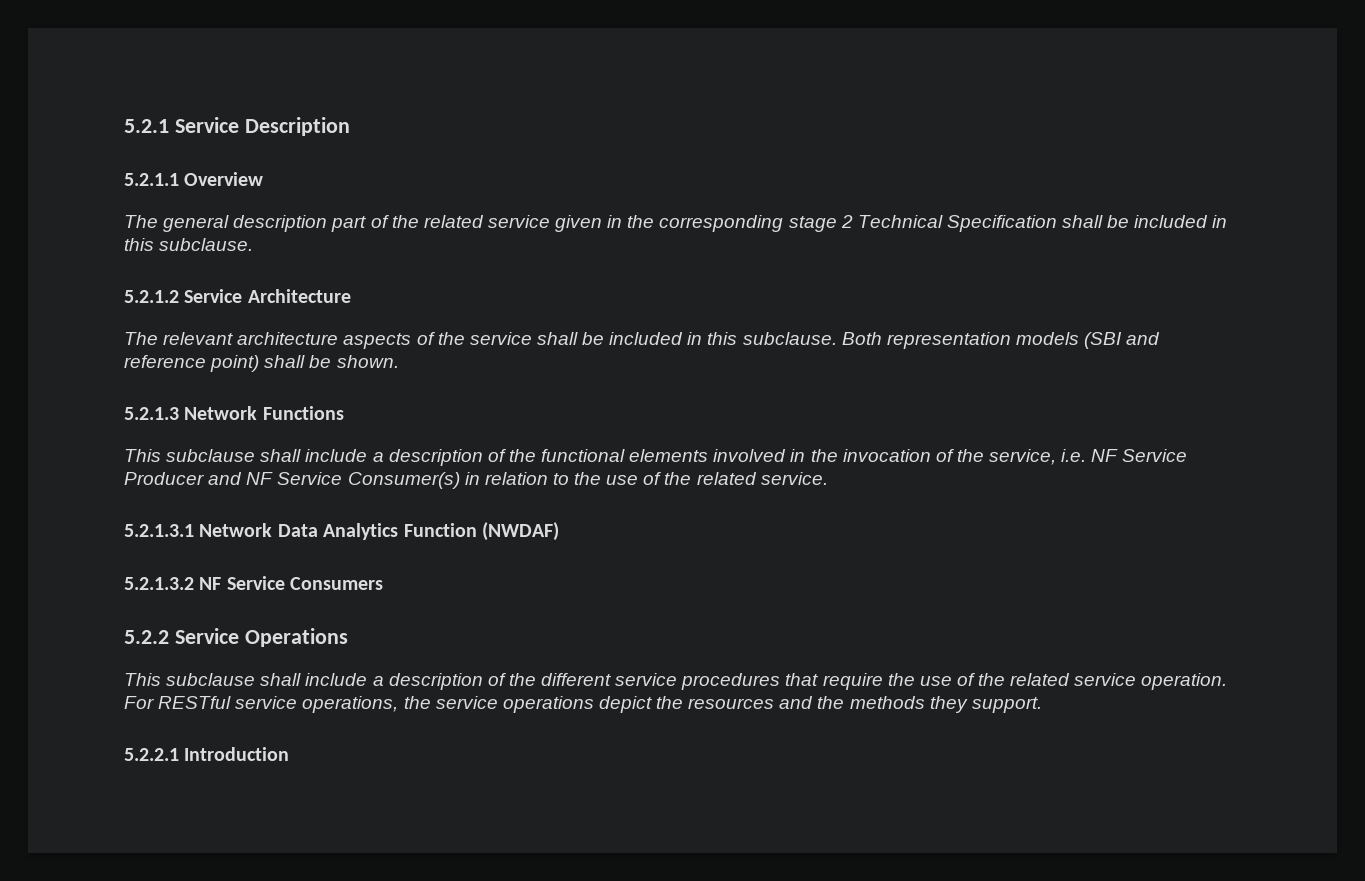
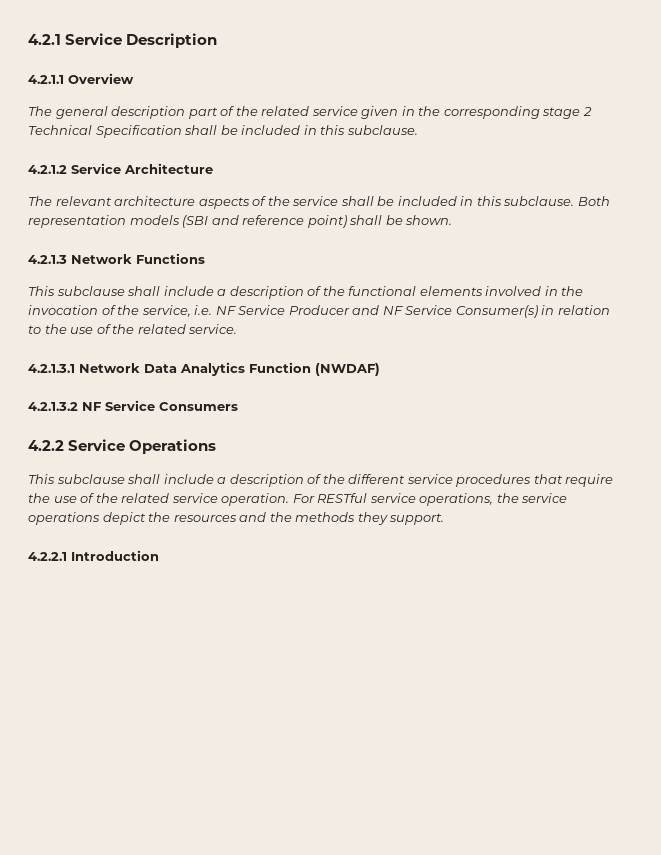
[124,119,169,133] 5.2.1 -> [28,34,61,45] 4.2.1
[124,173,179,186] 5.2.1.1 -> [28,75,64,84] 4.2.1.1
[124,290,179,303] 5.2.1.2 -> [28,165,67,174] 4.2.1.2
[124,407,179,420] 5.2.1.3 -> [28,255,67,264] 4.2.1.3
[124,524,194,537] 5.2.1.3.1 -> [28,364,75,373] 4.2.1.3.1
[124,577,194,590] 5.2.1.3.2 -> [28,402,78,411] 4.2.1.3.2
[124,630,169,644] 5.2.2 -> [28,440,64,451] 4.2.2
[124,748,179,761] 5.2.2.1 -> [28,552,67,561] 4.2.2.1

